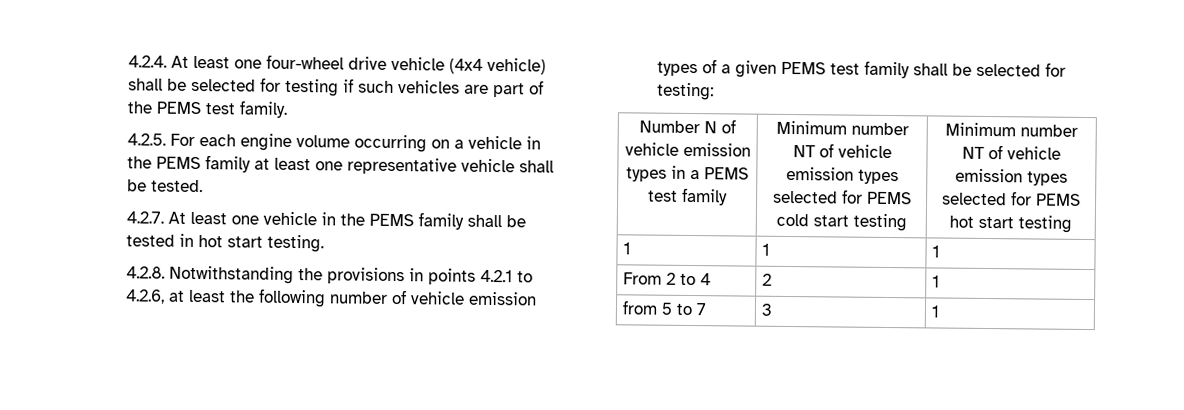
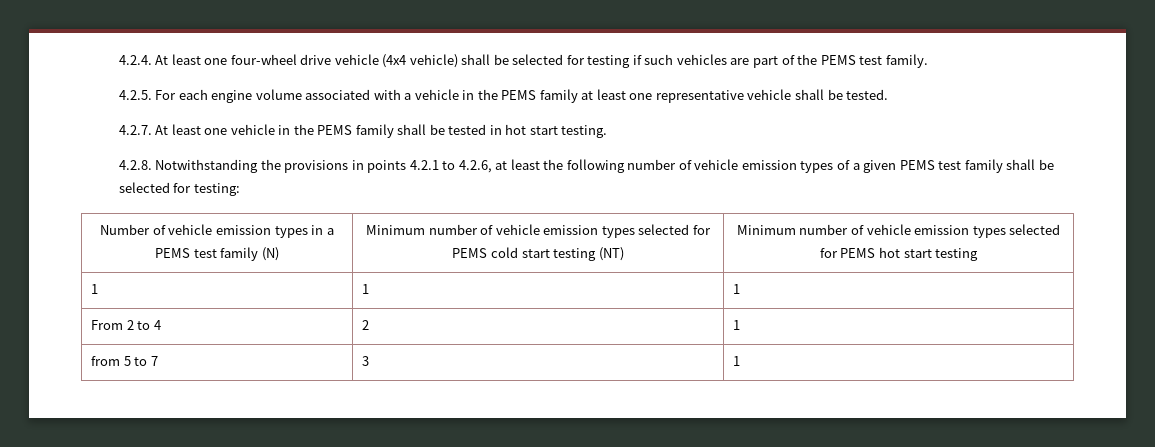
[353,134,450,153] occurring on -> [305,89,401,100] associated with
[704,121,717,134] N -> (151, 229) none
[775,120,909,136] [792,145,816,158] | Minimum number NT -> [261,247,279,261] [366,224,478,235] (N) | Minimum number
[945,122,1078,137] [962,146,985,159] | Minimum number NT -> [598,247,624,261] [736,224,849,235] (NT) | Minimum number

